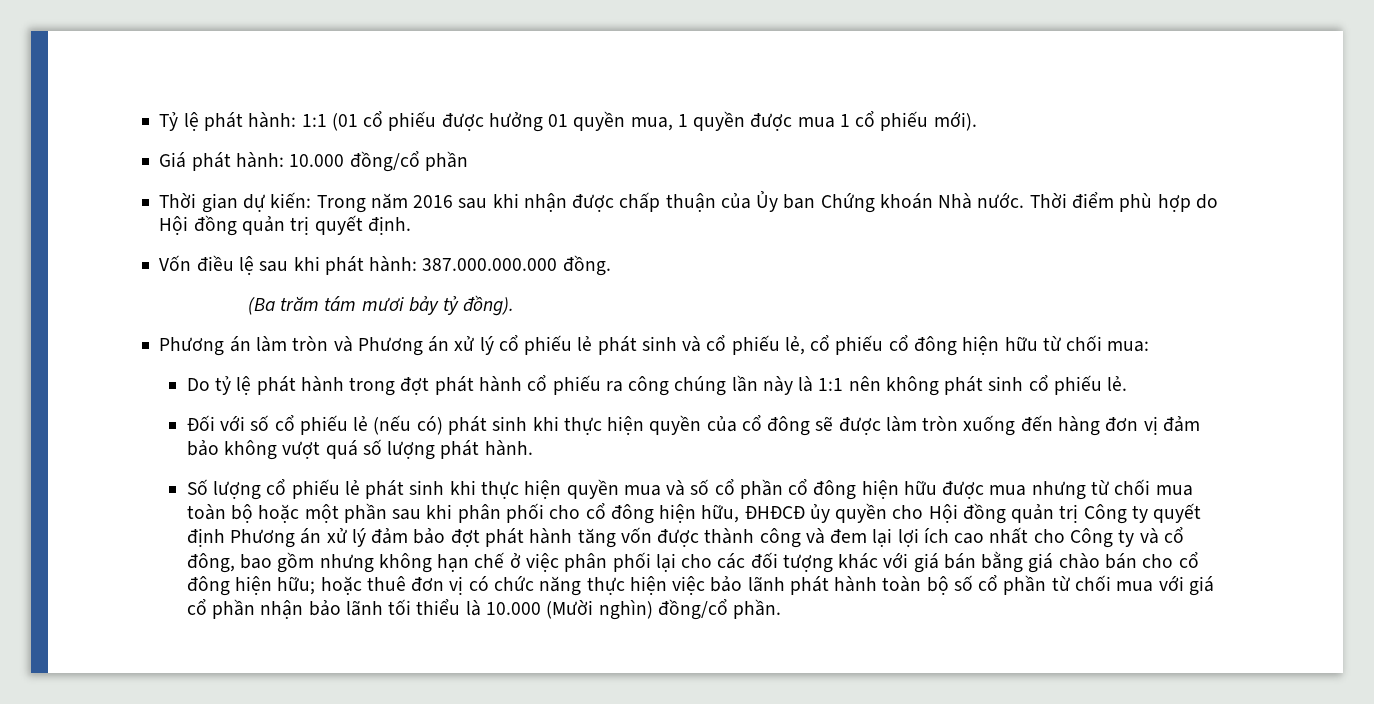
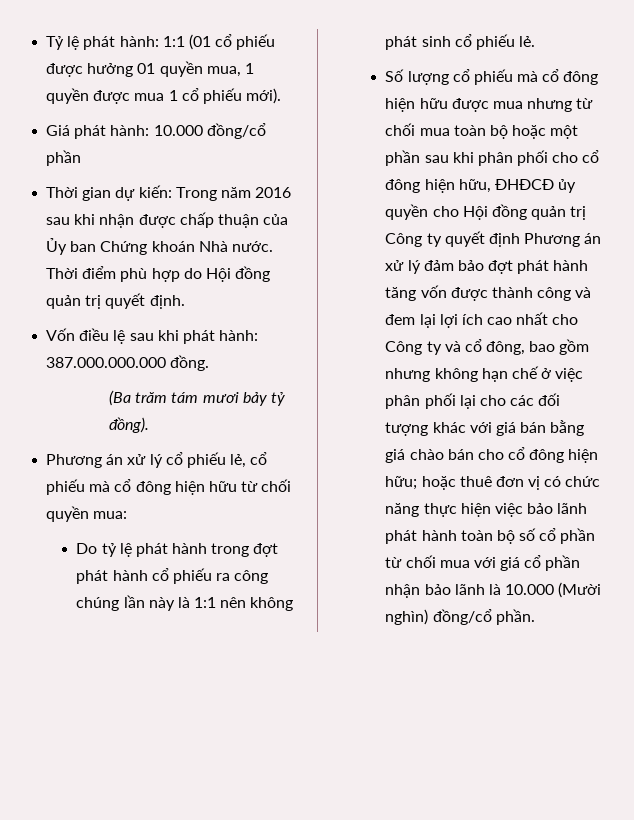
[255,335,702,356] làm tròn và Phương án xử lý cổ phiếu lẻ phát sinh và -> [127,454,163,468] xử lý
(884, 345) none -> [89,481,111,492] mà
(1103, 343) none -> [46,506,90,522] quyền
[186,415,1200,436] [186,439,533,460] [186,479,783,500] Đối với số cổ phiếu lẻ (nếu có) phát sinh khi thực hiện quyền của cổ đông sẽ được làm tròn xuống đến hàng đơn vị đảm bảo không vượt quá số lượng phát hành. // Số lượng cổ phiếu lẻ phát sinh khi thực hiện quyền mua và số cổ phần -> [385,69,539,85] Số lượng cổ phiếu mà
[388,599,461,615] tối thiểu -> (485, 589) none

